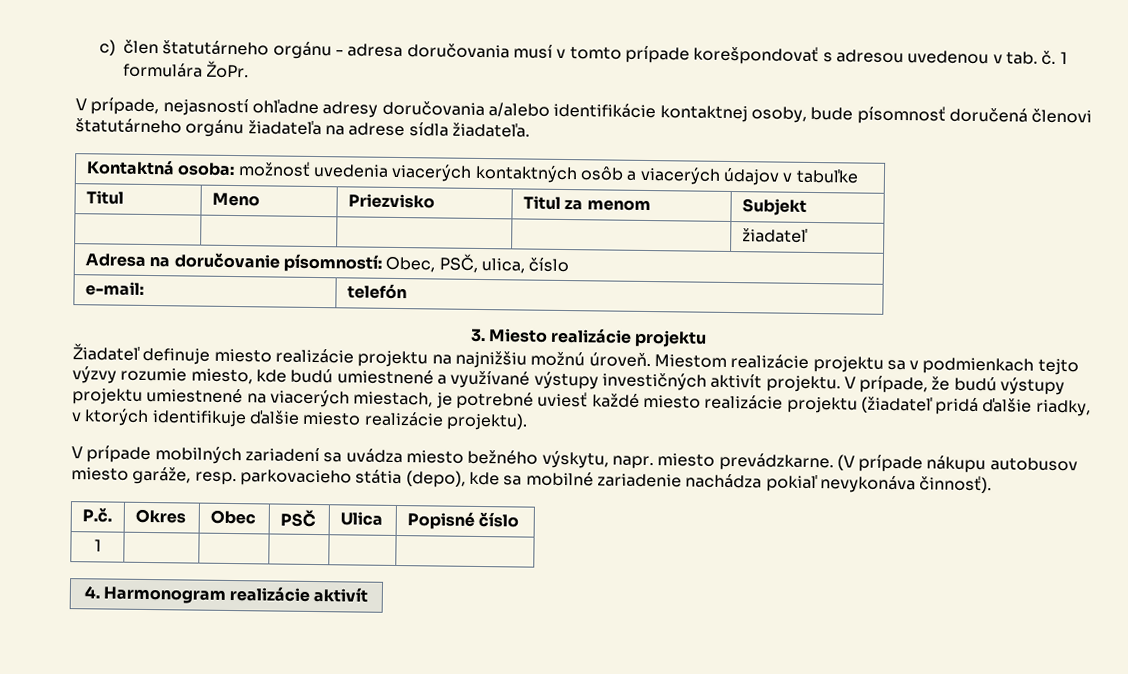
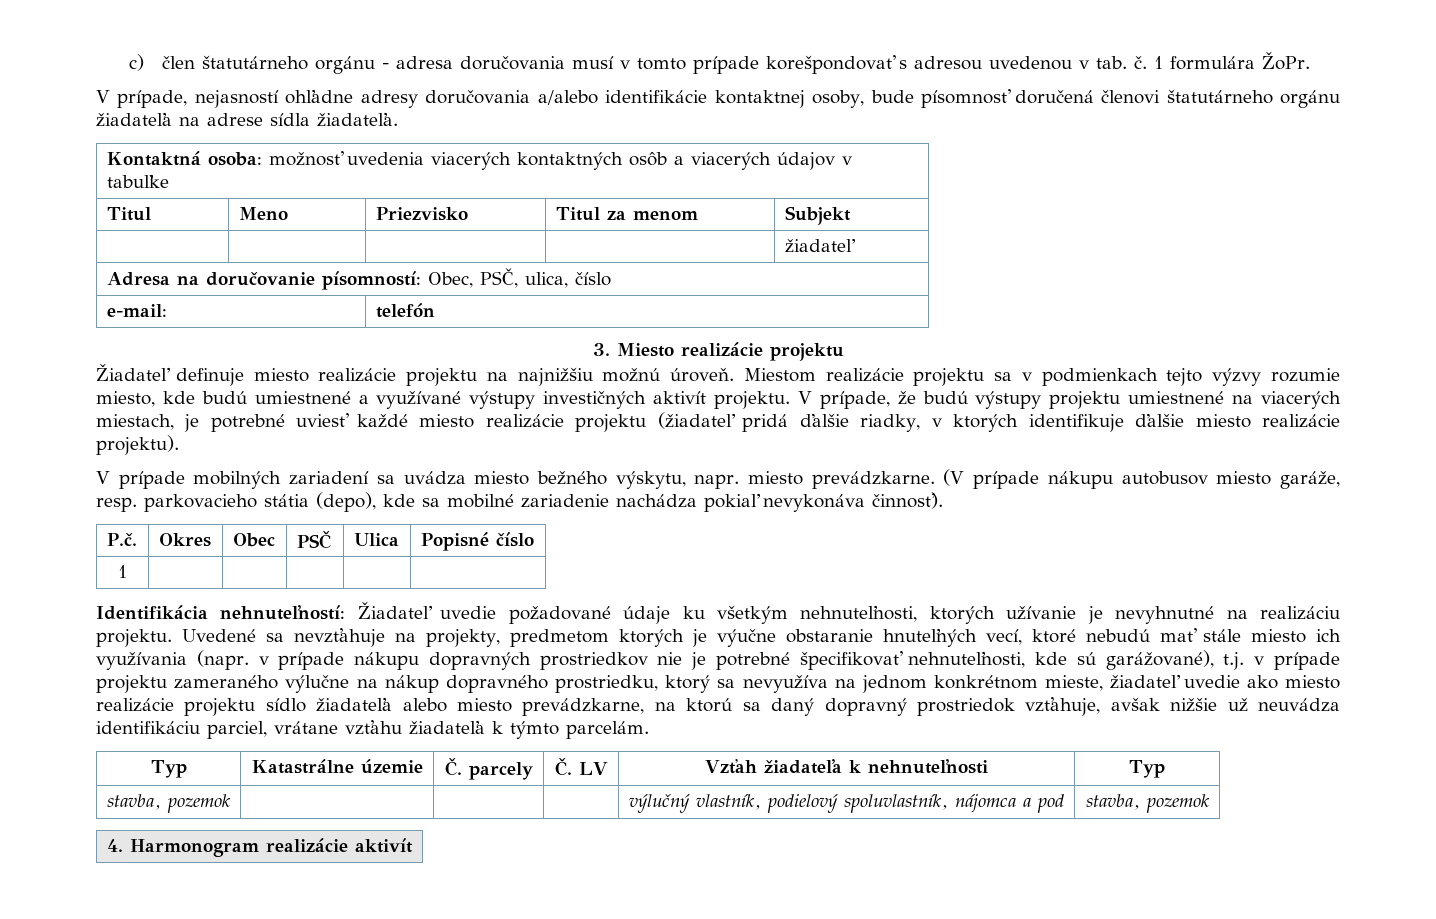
(102, 545) none -> [96,601,1340,624] [96,628,1341,647] [96,650,1340,670] [96,674,1340,693] [96,697,1340,716] [96,720,649,739] [150,760,187,778] [251,759,423,774] [444,757,533,780] [554,757,608,776] [705,759,988,774] [1129,760,1166,778] [107,794,231,813] [629,794,1064,813] [1085,794,1210,813] // Identifikácia nehnuteľností: Žiadateľ uvedie požadované údaje ku všetkým nehnuteľnosti, ktorých užívanie je nevyhnutné na realizáciu projektu. Uvedené sa nevzťahuje na projekty, predmetom ktorých je výučne obstaranie hnuteľných vecí, ktoré nebudú mať stále miesto ich využívania (napr. v prípade nákupu dopravných prostriedkov nie je potrebné špecifikovať nehnuteľnosti, kde sú garážované), t.j. v prípade projektu zameraného výlučne na nákup dopravného prostriedku, ktorý sa nevyužíva na jednom konkrétnom mieste, žiadateľ uvedie ako miesto realizácie projektu sídlo žiadateľa alebo miesto prevádzkarne, na ktorú sa daný dopravný prostriedok vzťahuje, avšak nižšie už neuvádza identifikáciu parciel, vrátane vzťahu žiadateľa k týmto parcelám. // Typ | Katastrálne územie | Č. parcely | Č. LV | Vzťah žiadateľa k nehnuteľnosti | Typ // stavba, pozemok | | | | výlučný vlastník, podielový spoluvlastník, nájomca a pod | stavba, pozemok

